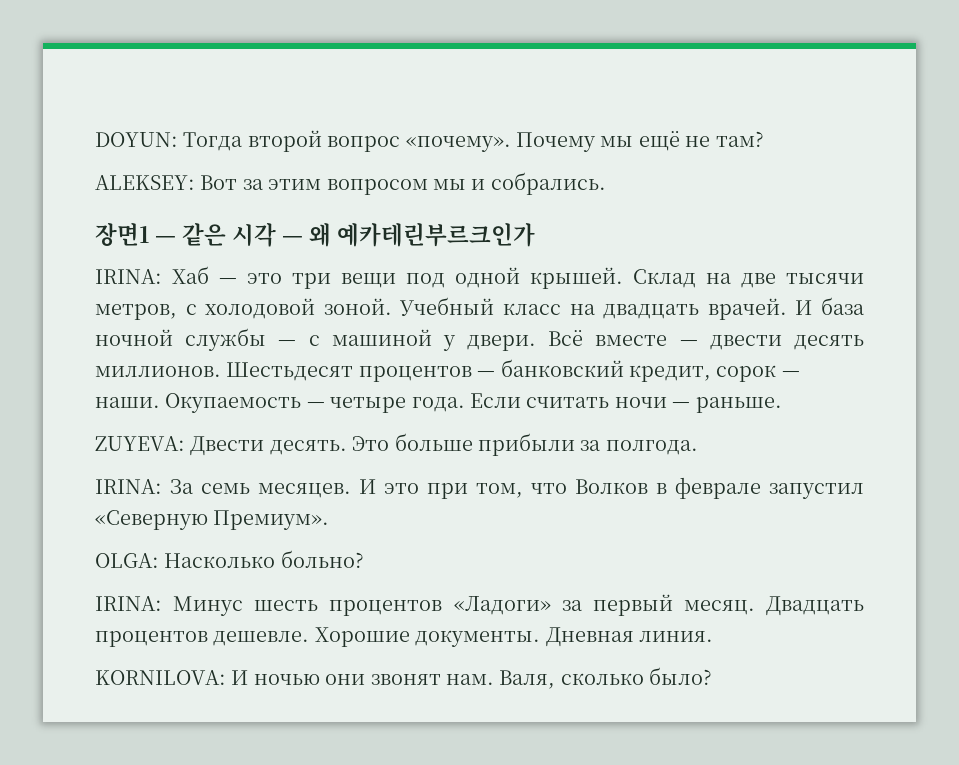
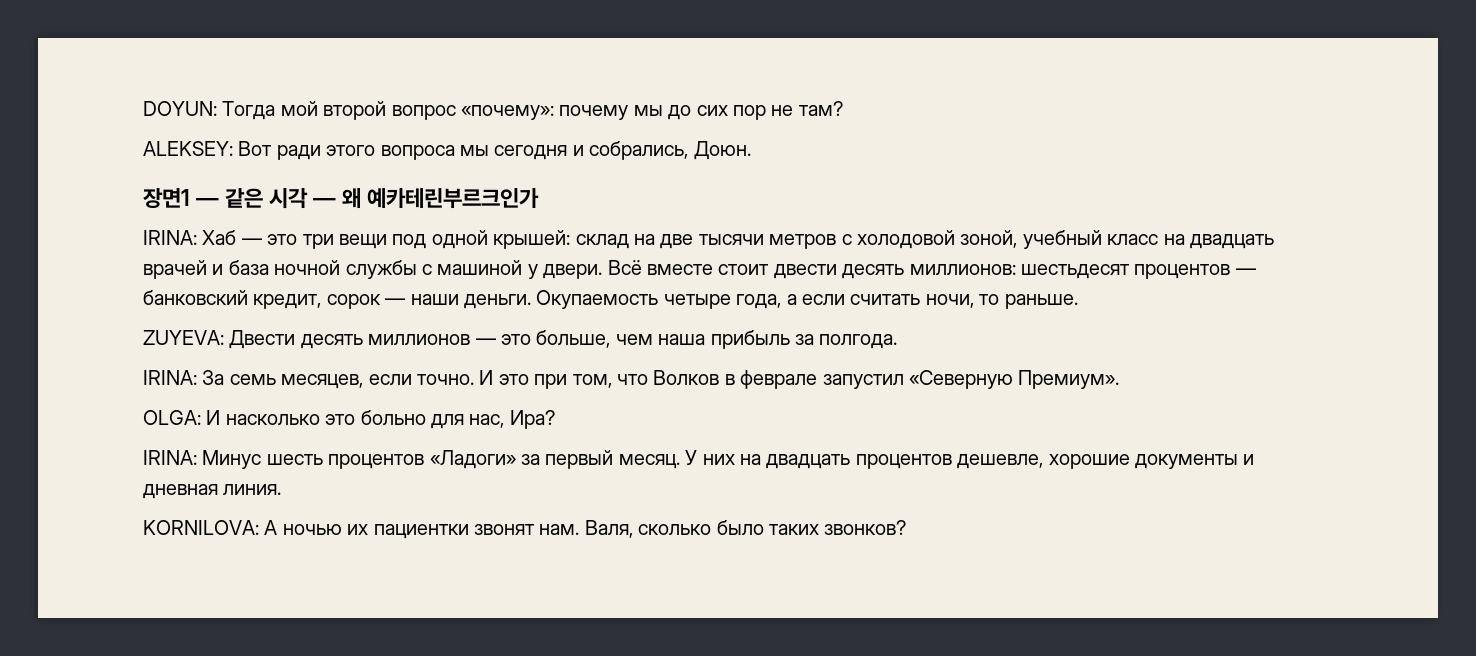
(243, 141) none -> [280,101,318,116] мой
[405,131,764,152] [95,172,606,195] «почему». Почему мы ещё не там? // ALEKSEY: Вот за этим вопросом мы и собрались. -> [461,101,843,120] [143,141,751,160] «почему»: почему мы до сих пор не там? // ALEKSEY: Вот ради этого вопроса мы сегодня и собрались, Доюн.
[530,267,696,289] крышей. Склад -> [493,230,629,249] крышей: склад
[95,304,177,320] метров, -> [769,234,837,249] метров
[323,297,495,317] зоной. Учебный -> [960,230,1102,249] зоной, учебный
[707,298,813,320] врачей. И -> [143,260,224,279] врачей и
[278,340,297,346] — -> (417, 269) none
[679,340,698,346] — -> [718,264,769,275] стоит
[95,362,354,381] миллионов. Шестьдесят -> [909,264,1129,279] миллионов: шестьдесят
[95,393,782,413] [95,433,575,456] наши. Окупаемость — четыре года. Если считать ночи — раньше. // ZUYEVA: Двести десять. Это больше прибыли -> [410,290,1078,309] [143,330,790,349] наши деньги. Окупаемость четыре года, а если считать ночи, то раньше. // ZUYEVA: Двести десять миллионов — это больше, чем наша прибыль
[258,483,351,498] месяцев. -> [281,374,474,389] месяцев, если точно.
[164,550,364,568] Насколько больно? -> [206,410,555,429] И насколько это больно для нас, Ира?
[766,596,864,616] [95,627,713,647] [95,670,366,685] Двадцать процентов дешевле. Хорошие документы. Дневная линия. // KORNILOVA: И ночью они -> [685,450,1255,469] [143,484,282,499] [143,520,469,539] У них на двадцать процентов дешевле, хорошие документы и дневная линия. // KORNILOVA: А ночью их пациентки
[649,667,713,685] было? -> [716,520,907,535] было таких звонков?

